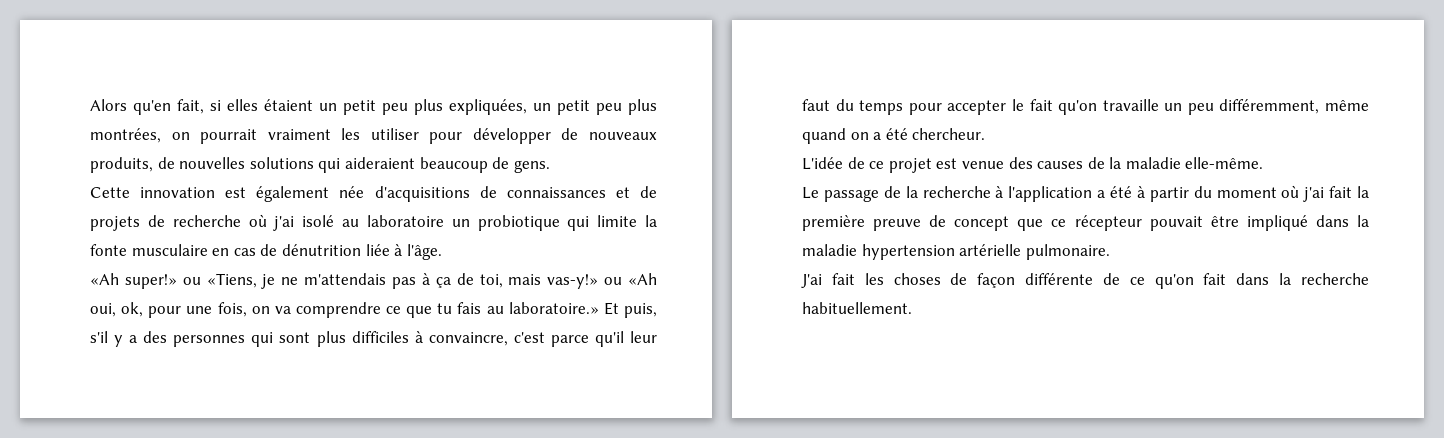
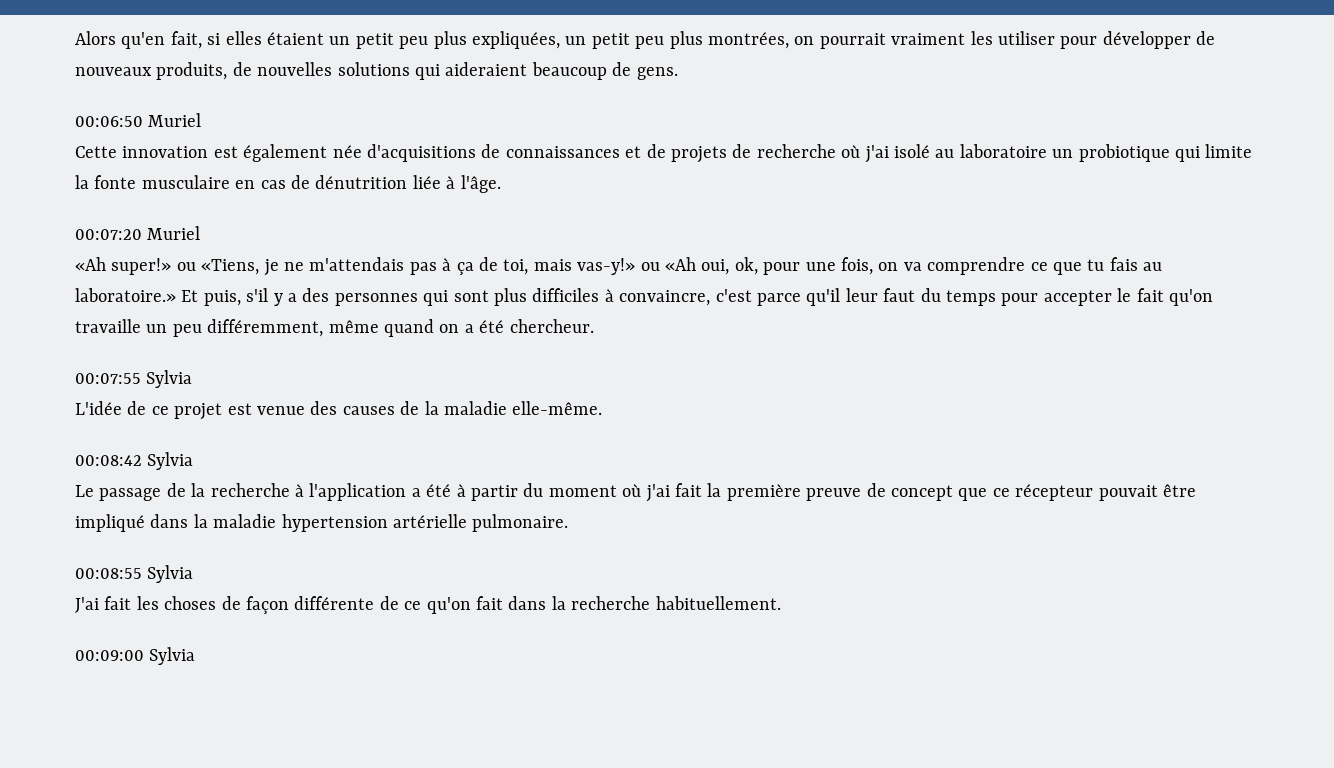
(550, 166) none -> [75,113,202,127] // 00:06:50 Muriel
(442, 252) none -> [75,226,201,240] // 00:07:20 Muriel
(986, 134) none -> [75,370,193,388] // 00:07:55 Sylvia
(1264, 163) none -> [75,452,194,470] // 00:08:42 Sylvia
(1110, 252) none -> [75,565,194,583] // 00:08:55 Sylvia
(912, 308) none -> [75,647,196,665] // 00:09:00 Sylvia

